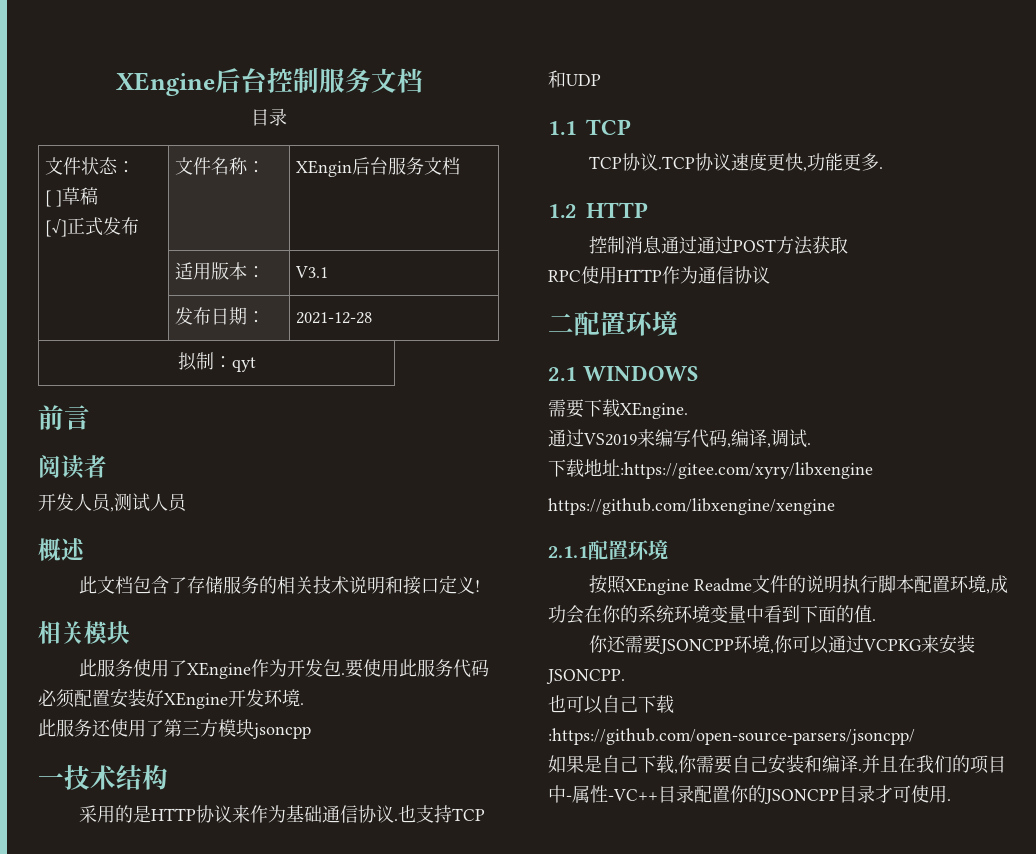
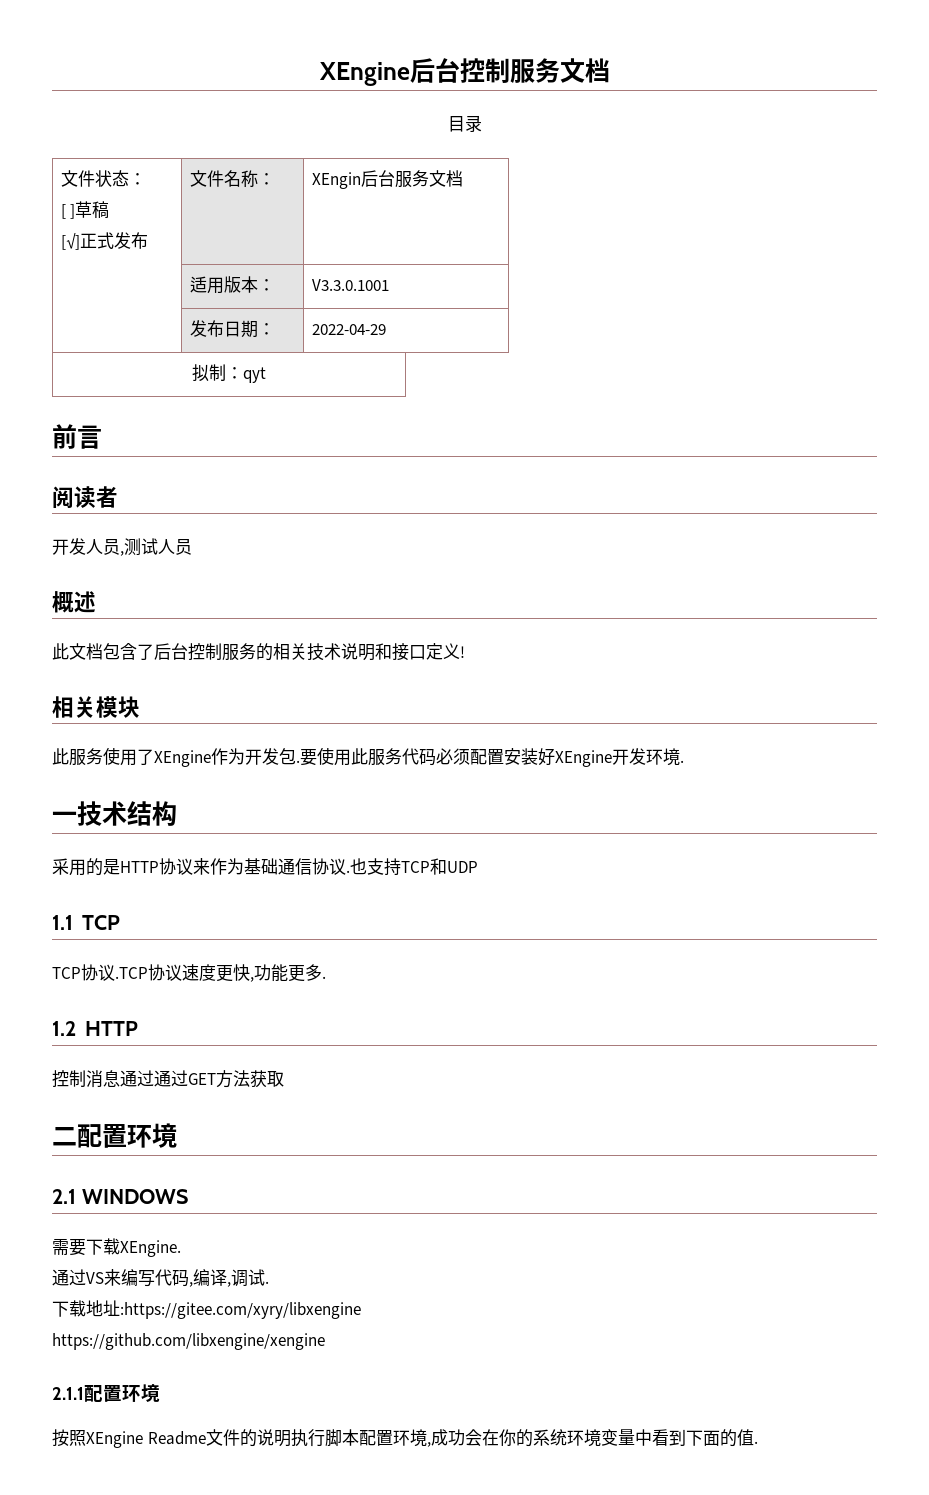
[295,266,329,278] V3.1 -> [311,279,389,291] V3.3.0.1001
[296,312,373,324] 2021-12-28 -> [311,324,386,335] 2022-04-29
[186,576,223,594] 存储 -> [154,643,222,661] 后台控制
[38,719,311,739] // 此服务还使用了第三方模块jsoncpp -> (684, 761) none
[732,239,776,252] POST -> [188,1073,216,1085] GET
[548,266,770,284] // RPC使用HTTP作为通信协议 -> (284, 1079) none
[583,433,637,446] VS2019 -> [86,1272,104,1284] VS
[588,634,975,654] [546,669,625,684] [548,695,674,714] [548,728,915,745] [548,754,1006,774] [548,785,951,804] // 你还需要JSONCPP环境,你可以通过VCPKG来安装JSONCPP. // 也可以自己下载:https://github.com/open-source-parsers/jsoncpp/ // 如果是自己下载,你需要自己安装和编译.并且在我们的项目中-属性-VC++目录配置你的JSONCPP目录才可使用. -> (758, 1442) none

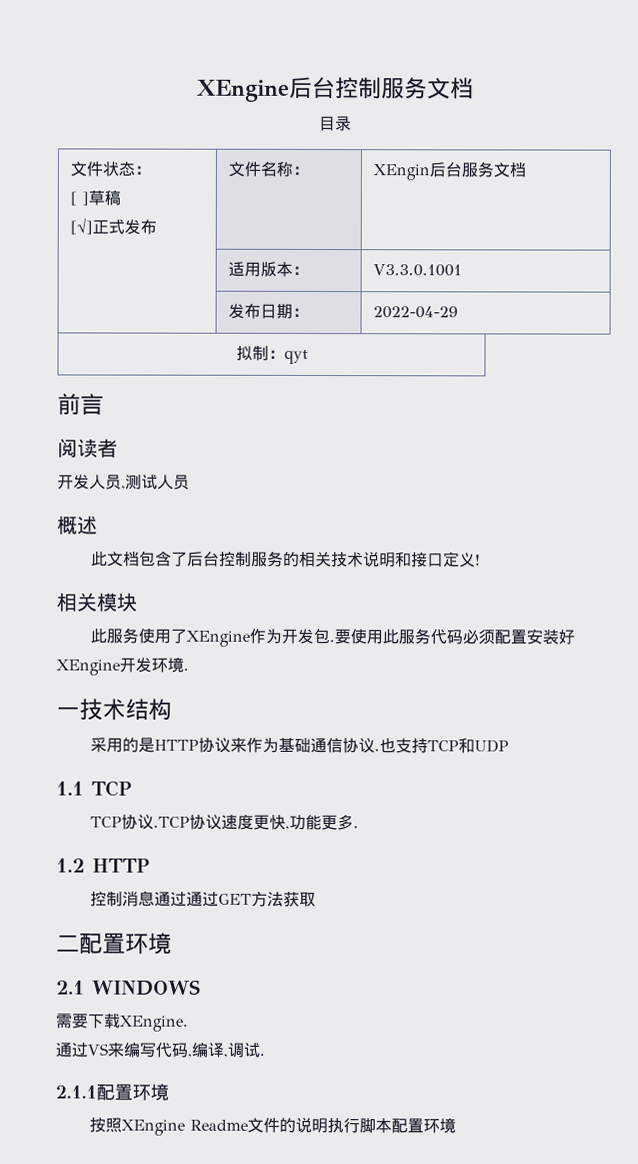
[52,1300,361,1319] [52,1333,325,1350] // 下载地址:https://gitee.com/xyry/libxengine // https://github.com/libxengine/xengine -> (265, 1054) none
[426,1429,758,1447] ,成功会在你的系统环境变量中看到下面的值. -> (457, 1125) none

